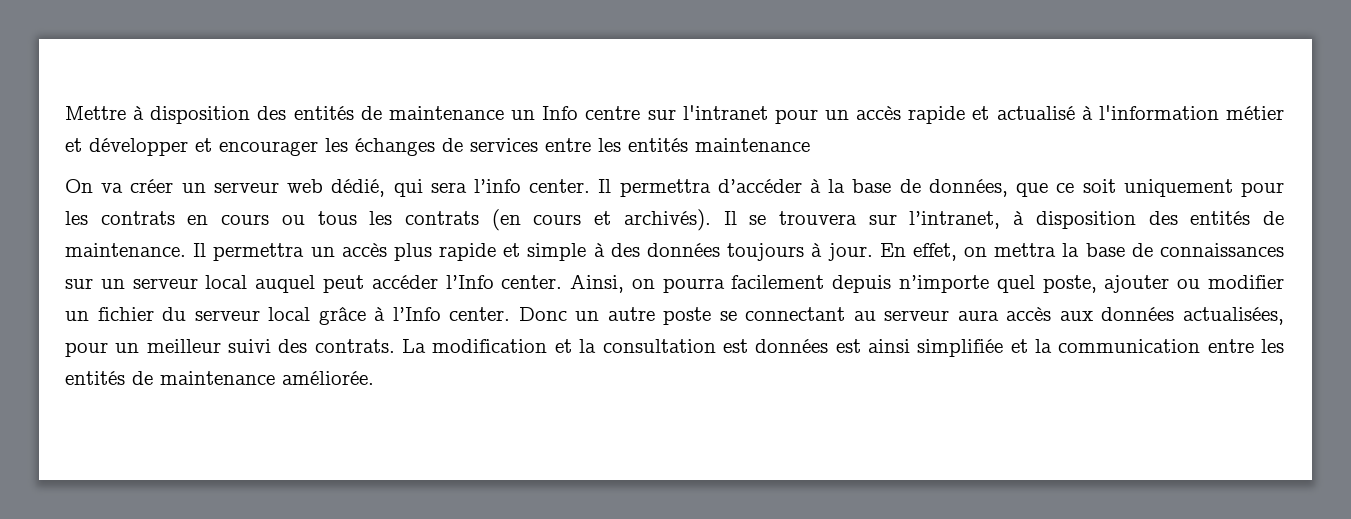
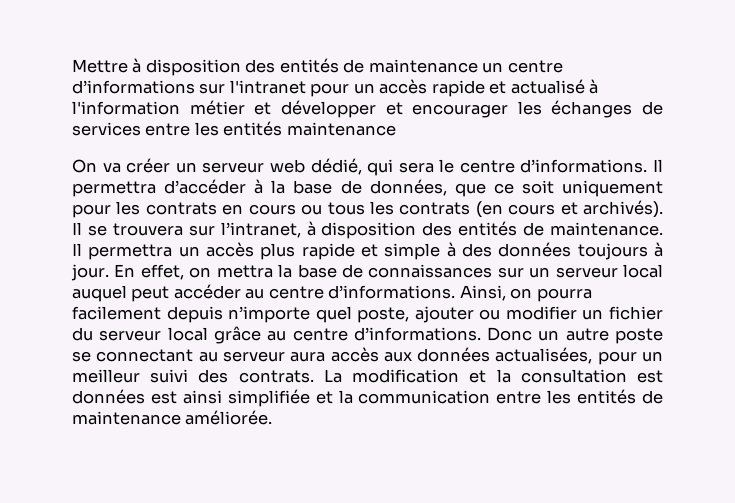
[542,106,641,120] Info centre -> [507,60,563,73] [72,80,195,94] centre d’informations
[473,179,591,193] l’info center. -> [439,159,648,173] le centre d’informations.
[445,275,563,289] l’Info center. -> [245,285,456,299] au centre d’informations.
[374,307,511,321] à l’Info center. -> [267,327,481,341] au centre d’informations.

